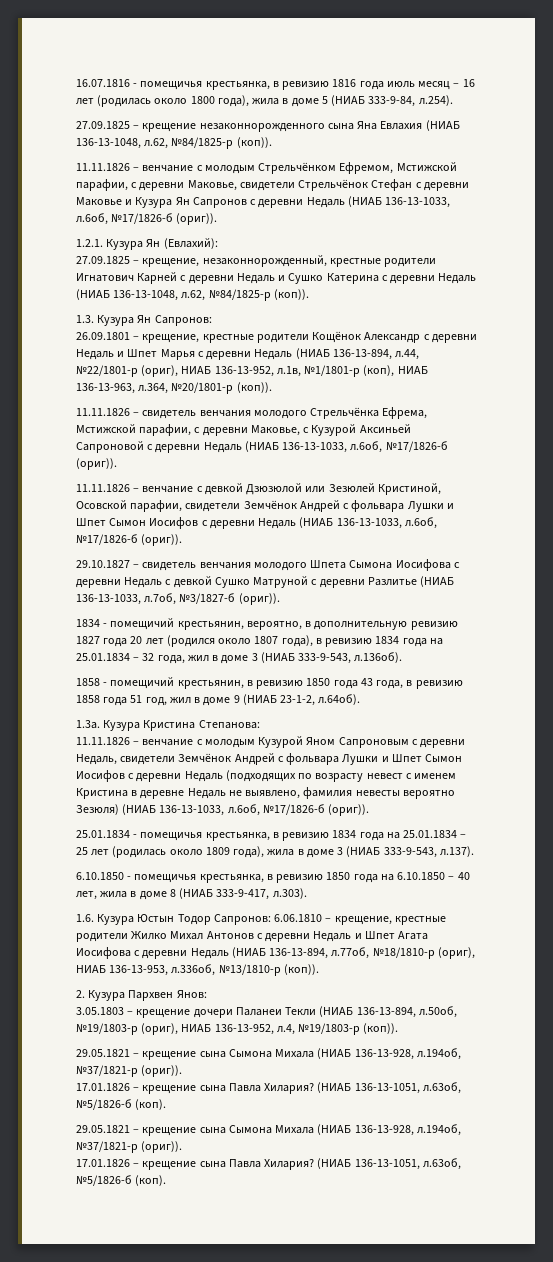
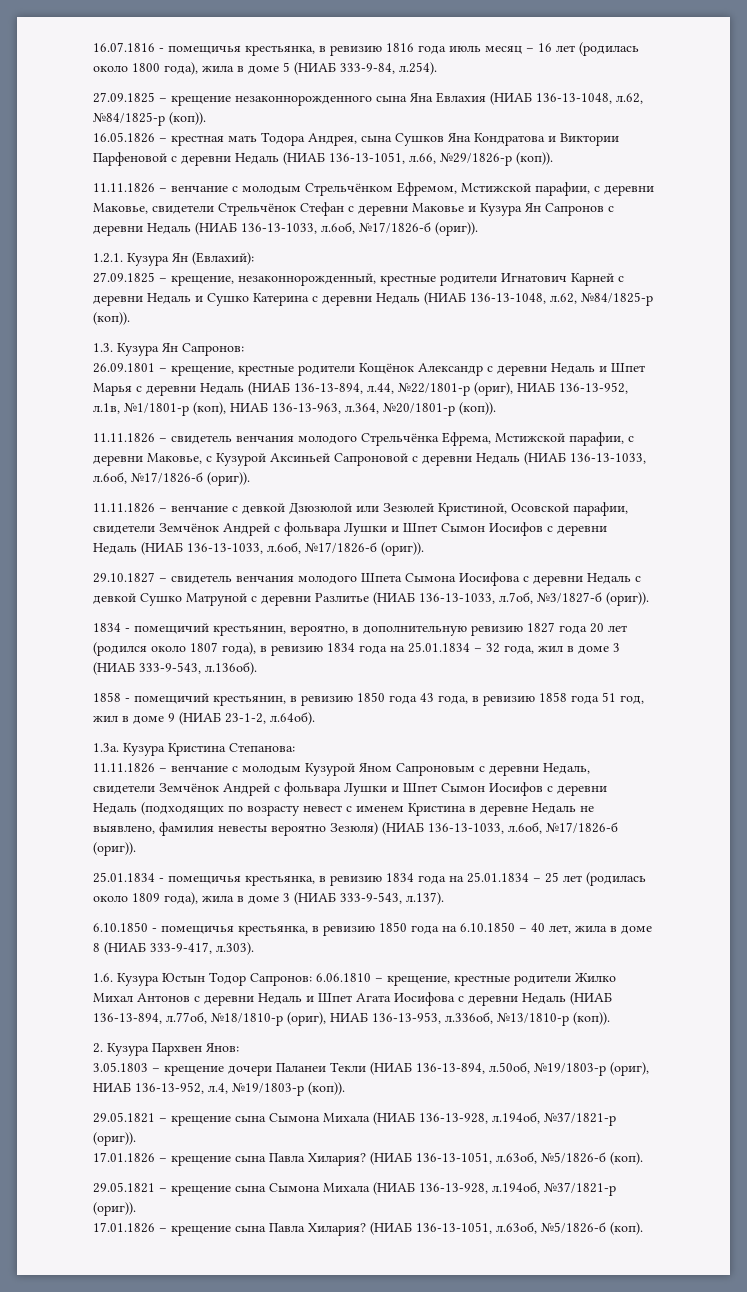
(272, 142) none -> [93,132,619,146] [93,152,553,166] // 16.05.1826 – крестная мать Тодора Андрея, сына Сушков Яна Кондратова и Виктории Парфеновой с деревни Недаль (НИАБ 136-13-1051, л.66, №29/1826-р (коп)).

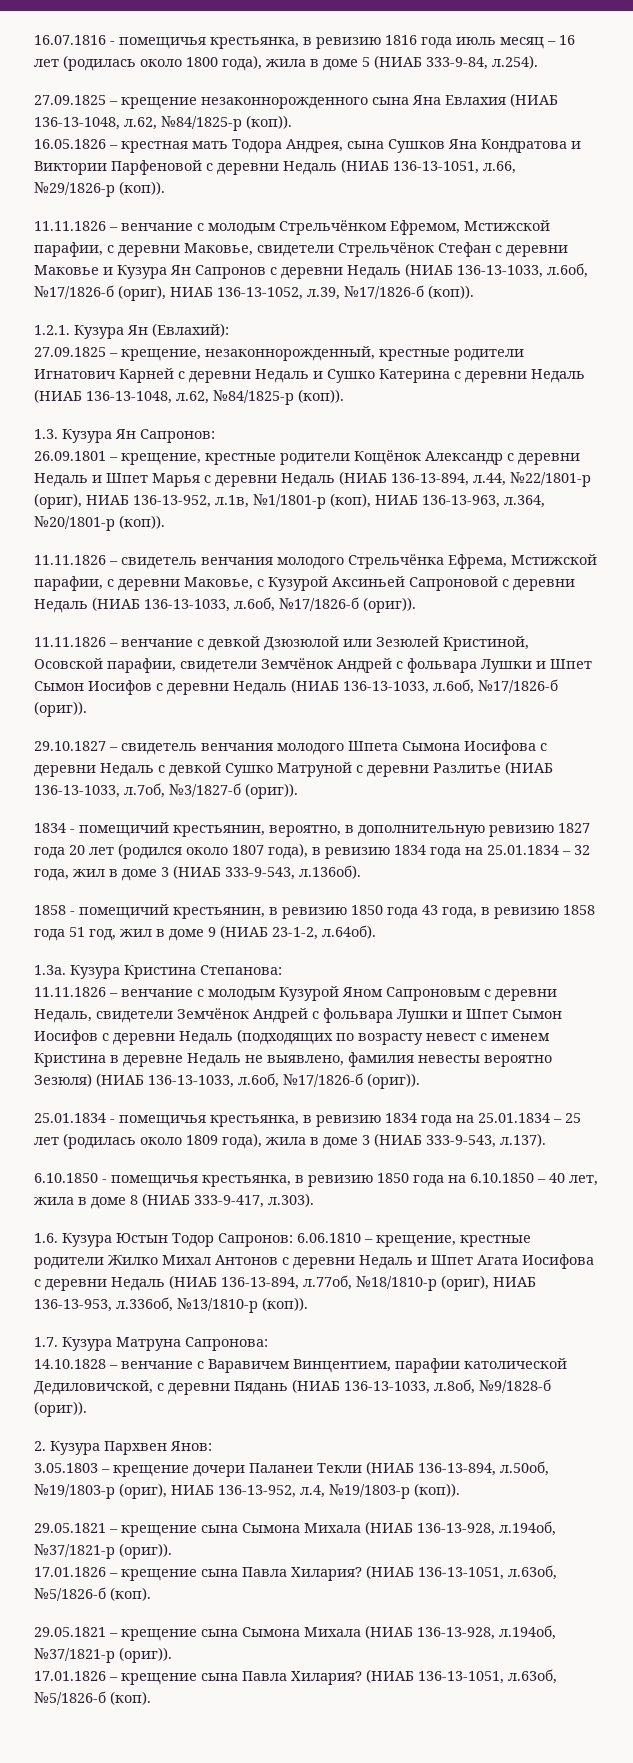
[435,222,478,236] (ориг)). -> [118,285,474,301] (ориг), НИАБ 136-13-1052, л.39, №17/1826-б (коп)).
(610, 1018) none -> [34,1337,268,1351] [34,1358,567,1373] [34,1379,551,1395] [34,1401,87,1417] // 1.7. Кузура Матруна Сапронова: // 14.10.1828 – венчание с Варавичем Винцентием, парафии католической Дедиловичской, с деревни Пядань (НИАБ 136-13-1033, л.8об, №9/1828-б (ориг)).

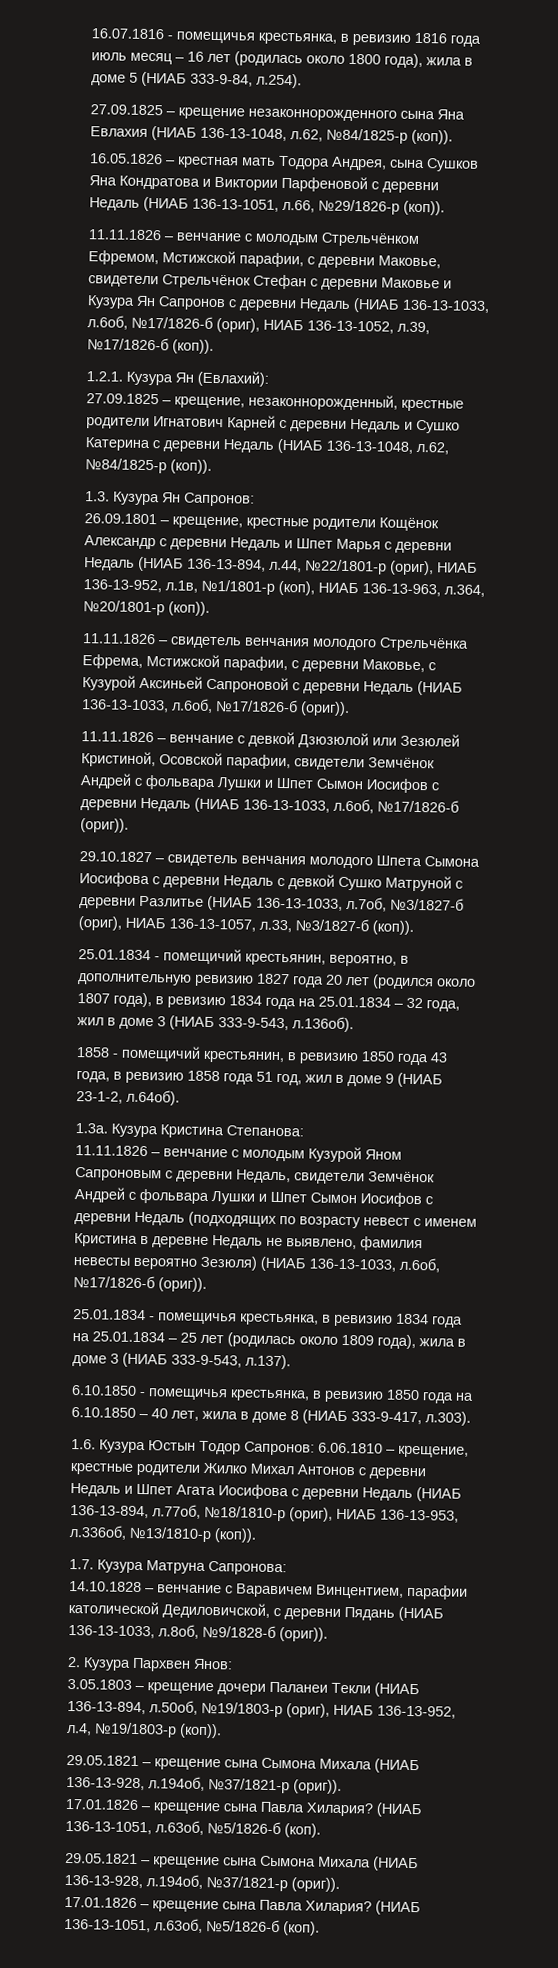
[245,783,298,799] [34,823,66,833] (ориг)). // 1834 -> [78,916,414,935] [78,949,151,961] (ориг), НИАБ 136-13-1057, л.33, №3/1827-б (коп)). // 25.01.1834

